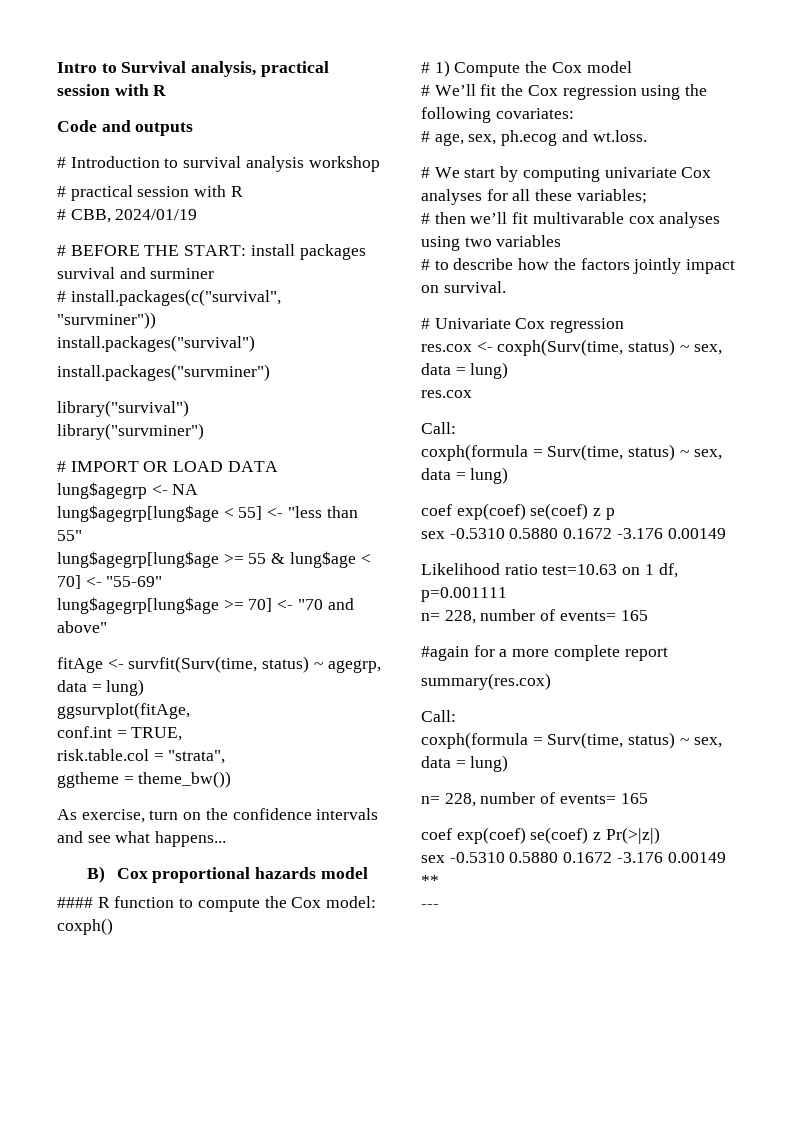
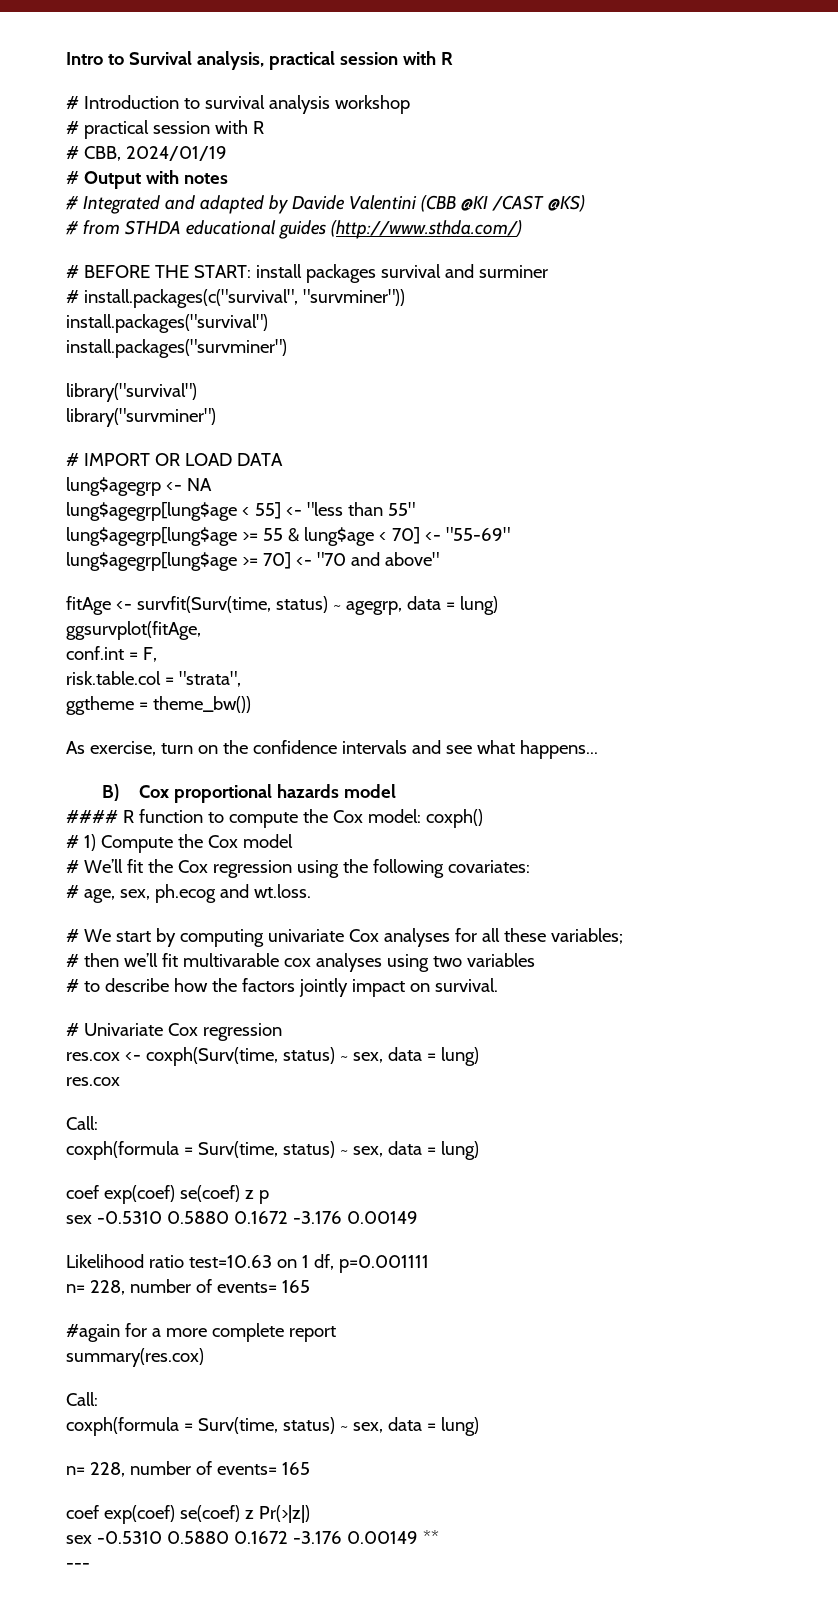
[57,120,194,136] // Code and outputs -> (453, 58) none
(198, 214) none -> [66,170,228,189] [66,195,585,214] [66,220,522,239] // # Output with notes // # Integrated and adapted by Davide Valentini (CBB @KI /CAST @KS) // # from STHDA educational guides (http://www.sthda.com/)
[131,727,183,741] TRUE, -> [142,647,157,662] F,

